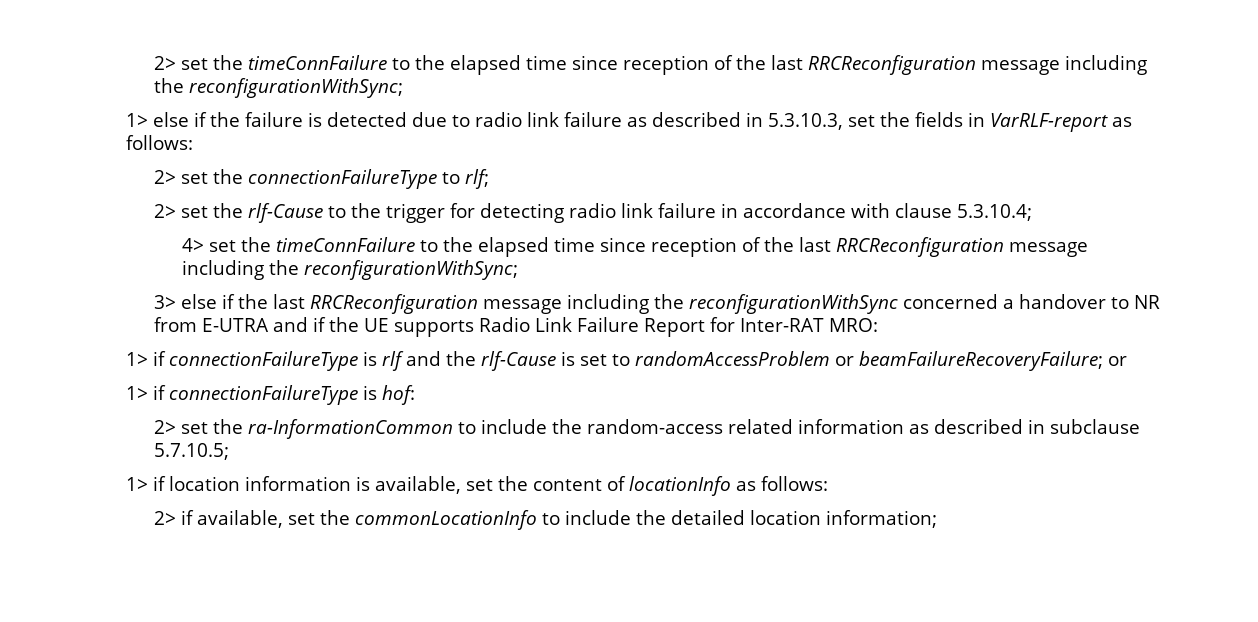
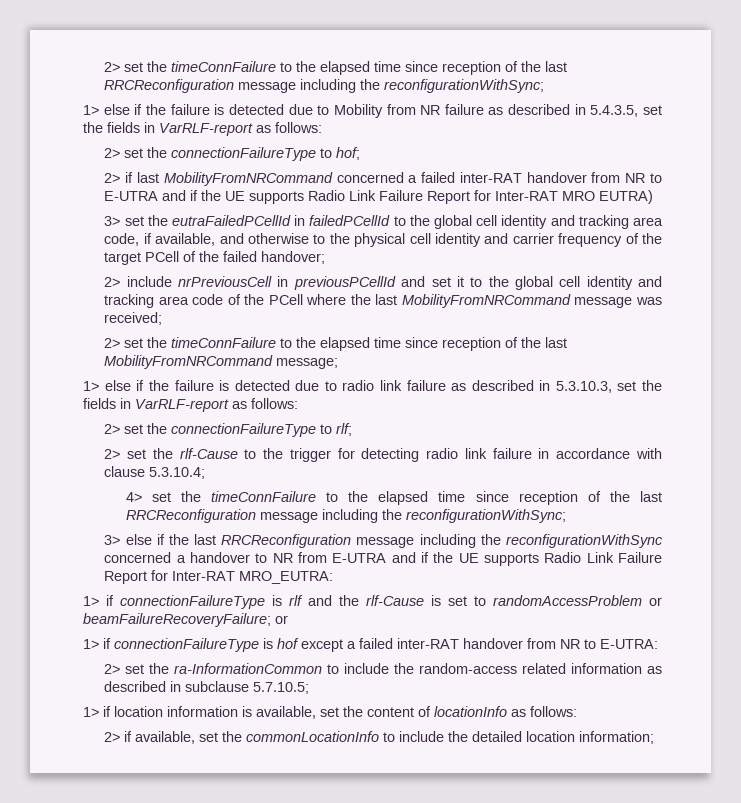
(403, 88) none -> [83,104,663,118] [83,122,323,136] [104,147,361,161] [104,172,662,186] [104,190,654,204] [104,215,663,229] [104,233,662,247] [104,251,326,265] [104,276,662,290] [104,294,662,308] [104,312,163,325] [104,337,568,351] [104,355,339,369] // 1> else if the failure is detected due to Mobility from NR failure as described in 5.4.3.5, set the fields in VarRLF-report as follows: // 2> set the connectionFailureType to hof; // 2> if last MobilityFromNRCommand concerned a failed inter-RAT handover from NR to E-UTRA and if the UE supports Radio Link Failure Report for Inter-RAT MRO EUTRA) // 3> set the eutraFailedPCellId in failedPCellId to the global cell identity and tracking area code, if available, and otherwise to the physical cell identity and carrier frequency of the target PCell of the failed handover; // 2> include nrPreviousCell in previousPCellId and set it to the global cell identity and tracking area code of the PCell where the last MobilityFromNRCommand message was received; // 2> set the timeConnFailure to the elapsed time since reception of the last MobilityFromNRCommand message;
[828,318,878,332] MRO: -> [239,571,334,584] MRO_EUTRA:
[381,385,415,405] hof: -> [277,638,659,652] hof except a failed inter-RAT handover from NR to E-UTRA:

